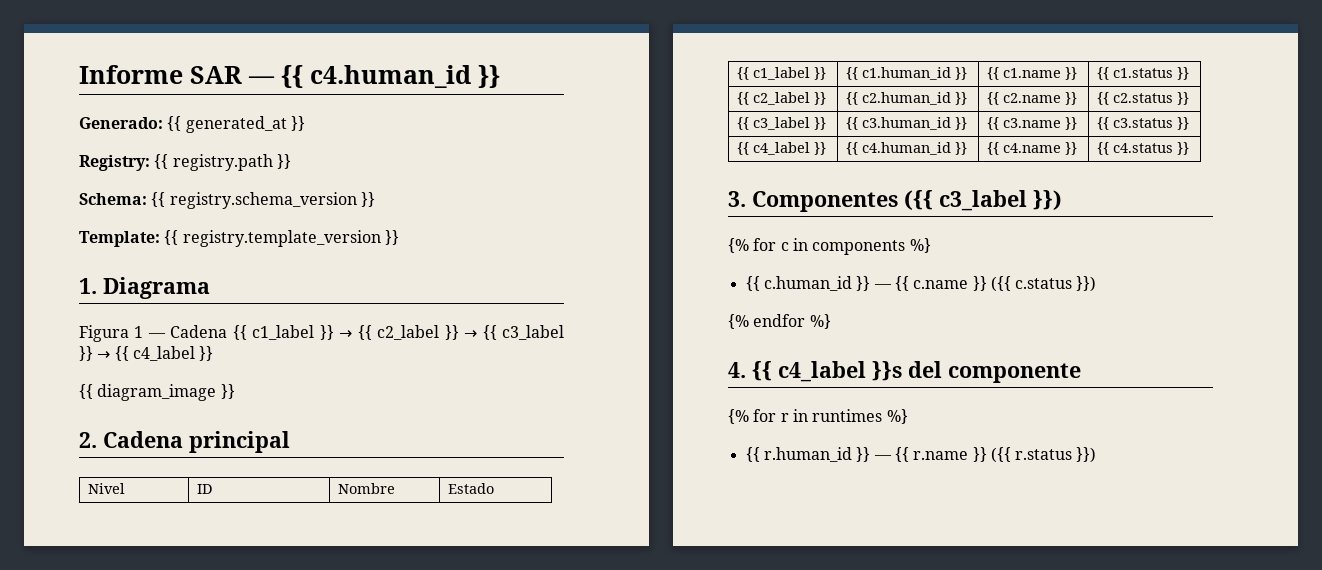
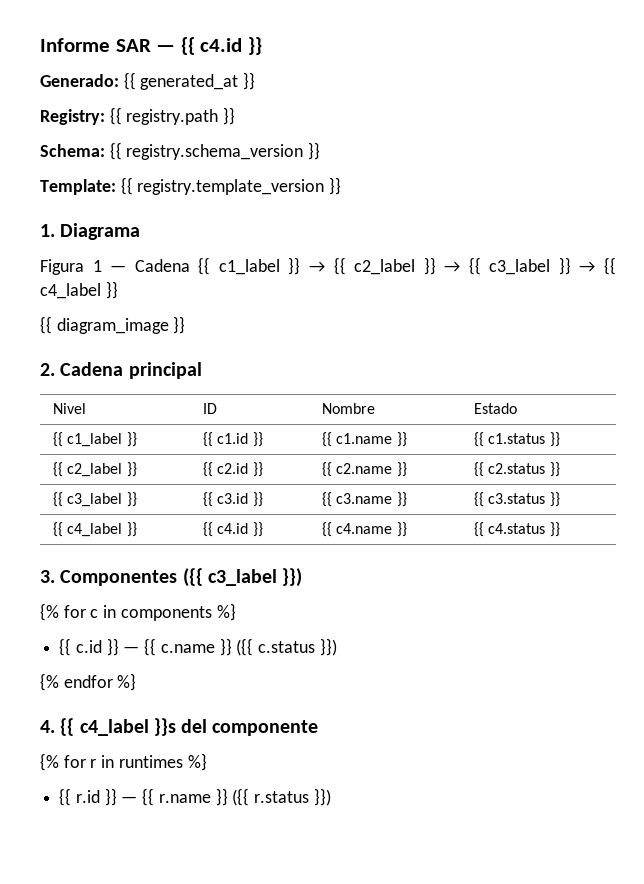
[310,65,471,88] c4.human_id -> [200,38,243,52] c4.id
[861,67,951,80] c1.human_id -> [217,433,249,444] c1.id
[861,92,951,105] c2.human_id -> [217,463,249,474] c2.id
[861,117,951,130] c3.human_id -> [217,493,249,504] c3.id
[861,142,951,155] c4.human_id -> [217,523,249,534] c4.id
[763,276,852,291] c.human_id -> [75,640,102,653] c.id
[763,447,852,462] r.human_id -> [75,790,100,803] r.id

